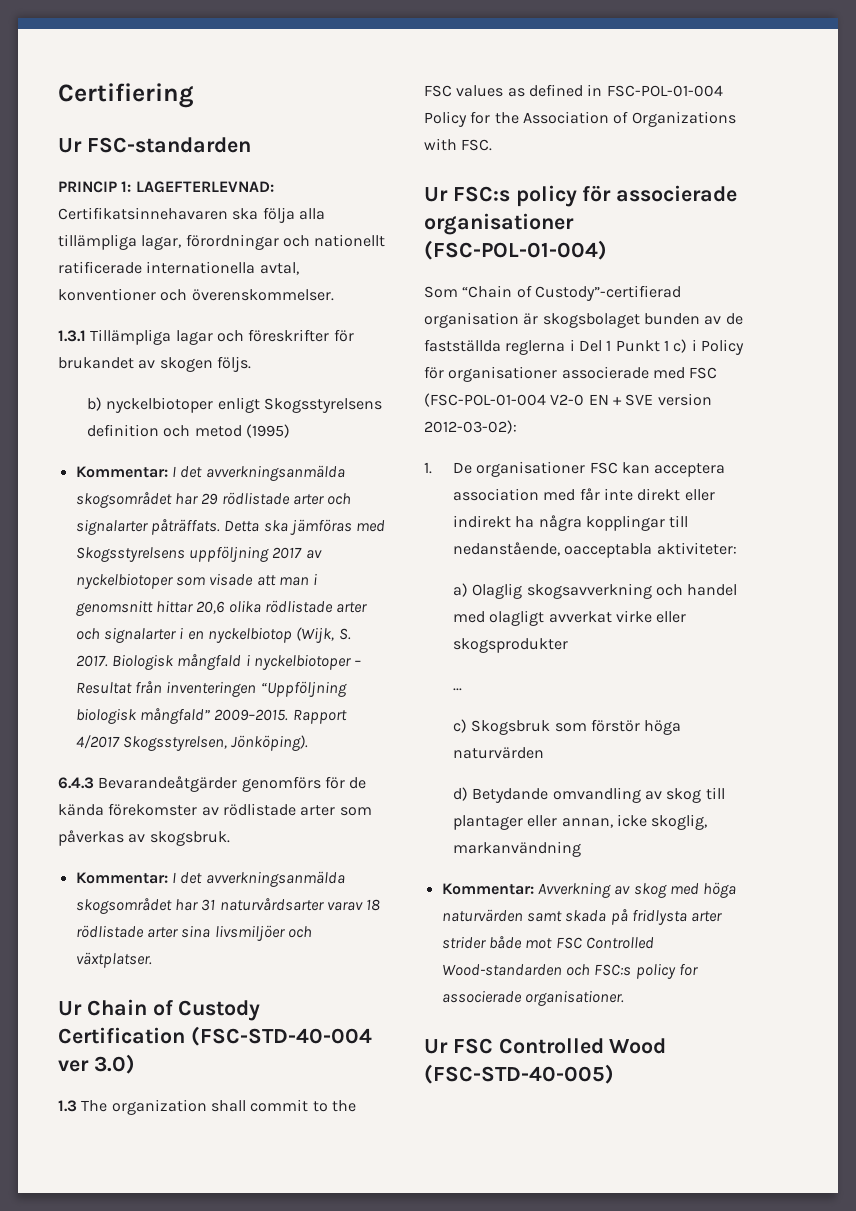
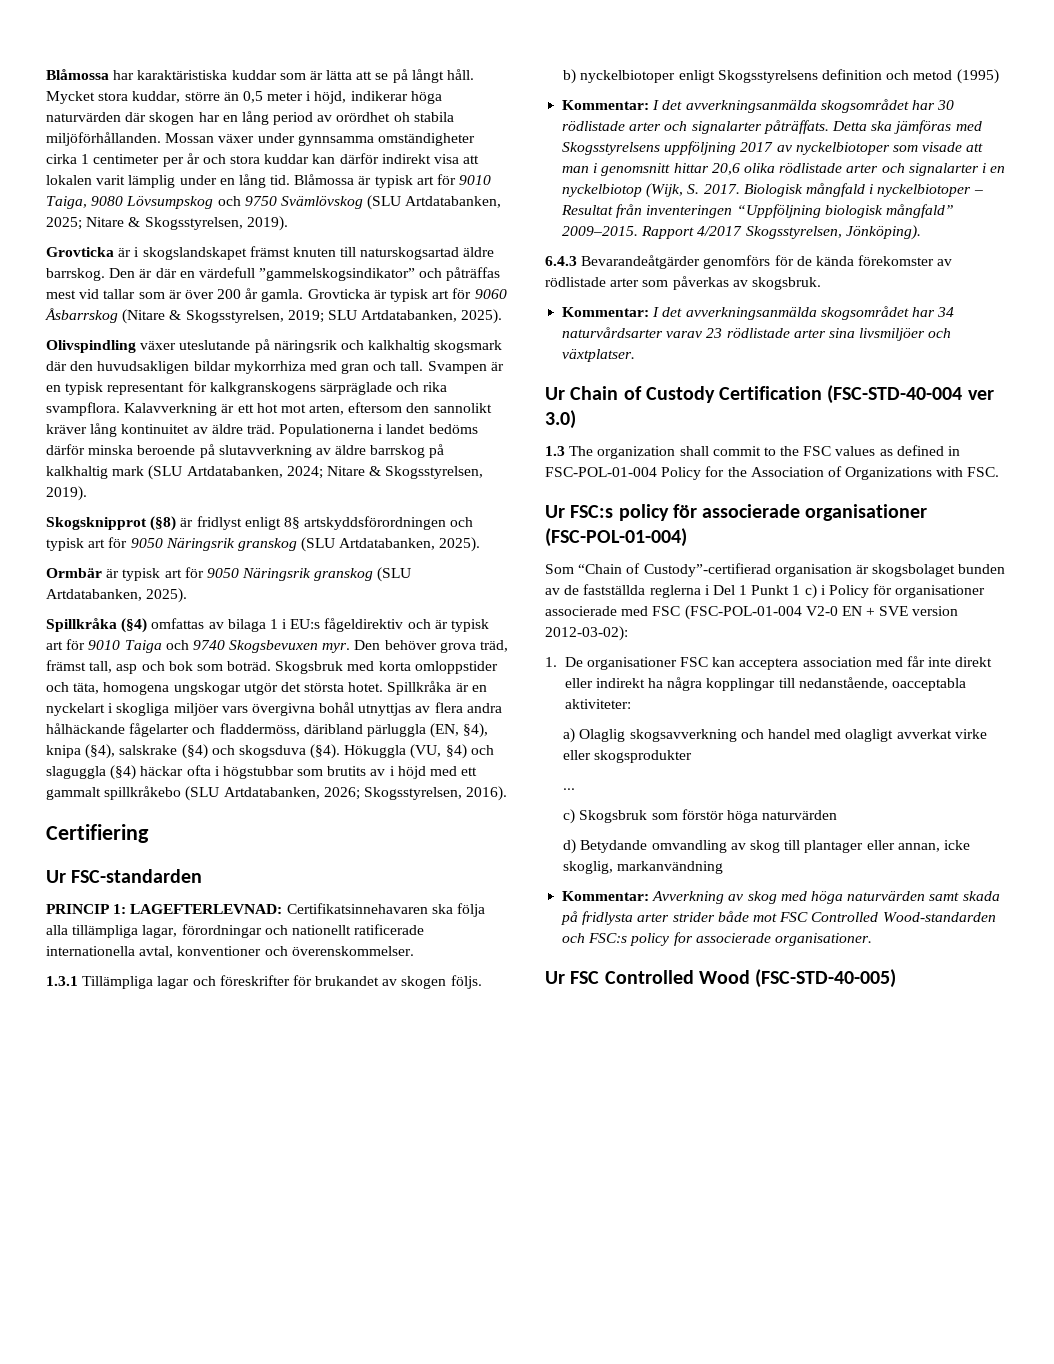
(58, 95) none -> [46,69,475,83] [46,91,442,104] [46,111,454,125] [46,132,475,146] [46,153,480,167] [46,174,492,188] [46,195,502,210] [46,216,288,231] [46,246,495,260] [46,267,501,281] [46,288,507,302] [45,308,503,324] [46,339,503,353] [46,361,504,374] [46,381,448,395] [46,402,492,416] [46,423,478,437] [46,444,445,458] [46,465,484,480] [46,486,87,501] [46,516,474,531] [46,537,481,552] [46,567,412,582] [46,588,188,603] [46,618,490,633] [46,639,509,653] [46,660,498,674] [46,681,487,695] [46,702,502,716] [46,723,489,738] [46,744,494,759] [46,765,478,780] [46,786,508,801] Blåmossa har karaktäristiska kuddar som är lätta att se på långt håll. Mycket stora kuddar, större än 0,5 meter i höjd, indikerar höga naturvärden där skogen har en lång period av orördhet oh stabila miljöförhållanden. Mossan växer under gynnsamma omständigheter cirka 1 centimeter per år och stora kuddar kan därför indirekt visa att lokalen varit lämplig under en lång tid. Blåmossa är typisk art för 9010 Taiga, 9080 Lövsumpskog och 9750 Svämlövskog (SLU Artdatabanken, 2025; Nitare & Skogsstyrelsen, 2019). // Grovticka är i skogslandskapet främst knuten till naturskogsartad äldre barrskog. Den är där en värdefull ”gammelskogsindikator” och påträffas mest vid tallar som är över 200 år gamla. Grovticka är typisk art för 9060 Åsbarrskog (Nitare & Skogsstyrelsen, 2019; SLU Artdatabanken, 2025). // Olivspindling växer uteslutande på näringsrik och kalkhaltig skogsmark där den huvudsakligen bildar mykorrhiza med gran och tall. Svampen är en typisk representant för kalkgranskogens särpräglade och rika svampflora. Kalavverkning är ett hot mot arten, eftersom den sannolikt kräver lång kontinuitet av äldre träd. Populationerna i landet bedöms därför minska beroende på slutavverkning av äldre barrskog på kalkhaltig mark (SLU Artdatabanken, 2024; Nitare & Skogsstyrelsen, 2019). // Skogsknipprot (§8) är fridlyst enligt 8§ artskyddsförordningen och typisk art för 9050 Näringsrik granskog (SLU Artdatabanken, 2025). // Ormbär är typisk art för 9050 Näringsrik granskog (SLU Artdatabanken, 2025). // Spillkråka (§4) omfattas av bilaga 1 i EU:s fågeldirektiv och är typisk art för 9010 Taiga och 9740 Skogsbevuxen myr. Den behöver grova träd, främst tall, asp och bok som boträd. Skogsbruk med korta omloppstider och täta, homogena ungskogar utgör det största hotet. Spillkråka är en nyckelart i skogliga miljöer vars övergivna bohål utnyttjas av flera andra hålhäckande fågelarter och fladdermöss, däribland pärluggla (EN, §4), knipa (§4), salskrake (§4) och skogsduva (§4). Hökuggla (VU, §4) och slaguggla (§4) häckar ofta i högstubbar som brutits av i höjd med ett gammalt spillkråkebo (SLU Artdatabanken, 2026; Skogsstyrelsen, 2016). //
[201,493,219,505] 29 -> [937,100,955,110] 30
[201,899,216,911] 31 -> [937,307,955,317] 34
[366,899,381,911] 18 -> [706,328,723,338] 23

